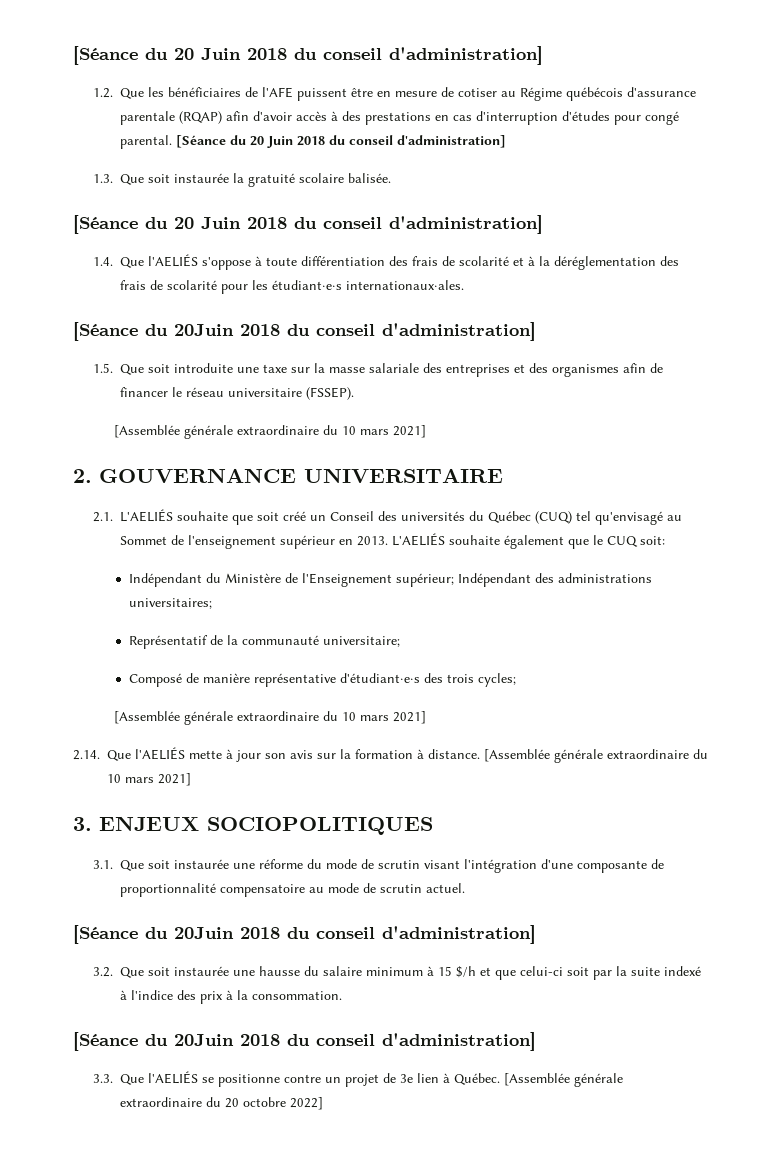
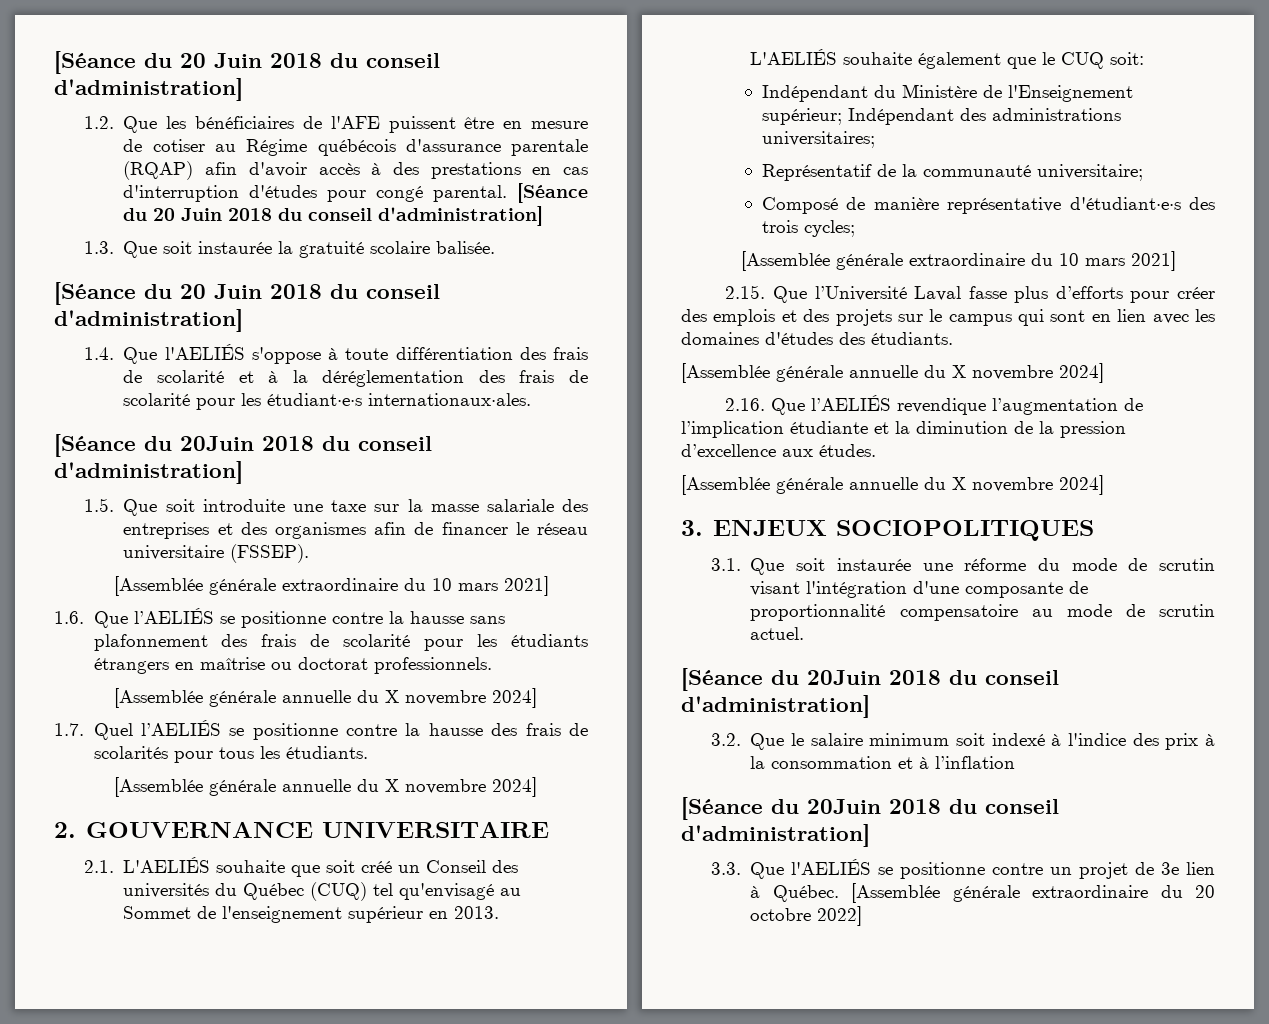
(426, 431) none -> [54,608,505,628] [93,634,588,651] [93,657,492,674] [113,688,537,708] [54,720,589,740] [93,746,368,763] [113,777,537,797] // 1.6. Que l’AELIÉS se positionne contre la hausse sans plafonnement des frais de scolarité pour les étudiants étrangers en maîtrise ou doctorat professionnels. // [Assemblée générale annuelle du X novembre 2024] // 1.7. Quel l’AELIÉS se positionne contre la hausse des frais de scolarités pour tous les étudiants. // [Assemblée générale annuelle du X novembre 2024]
[73,747,708,763] [107,773,191,786] 2.14. Que l'AELIÉS mette à jour son avis sur la formation à distance. [Assemblée générale extraordinaire du 10 mars 2021] -> [725,285,1215,303] [681,309,1215,326] [681,332,953,345] [681,363,1104,383] [725,395,1144,415] [681,421,1126,438] [681,444,876,457] [681,475,1104,495] 2.15. Que l’Université Laval fasse plus d’efforts pour créer des emplois et des projets sur le campus qui sont en lien avec les domaines d'études des étudiants. // [Assemblée générale annuelle du X novembre 2024] // 2.16. Que l’AELIÉS revendique l’augmentation de l’implication étudiante et la diminution de la pression d’excellence aux études. // [Assemblée générale annuelle du X novembre 2024]
[148,966,661,980] soit instaurée une hausse du salaire minimum à 15 $/h et que celui-ci soit par la suite -> [791,733,986,746] le salaire minimum soit
[252,991,343,1000] consommation. -> [771,756,1016,769] consommation et à l’inflation

